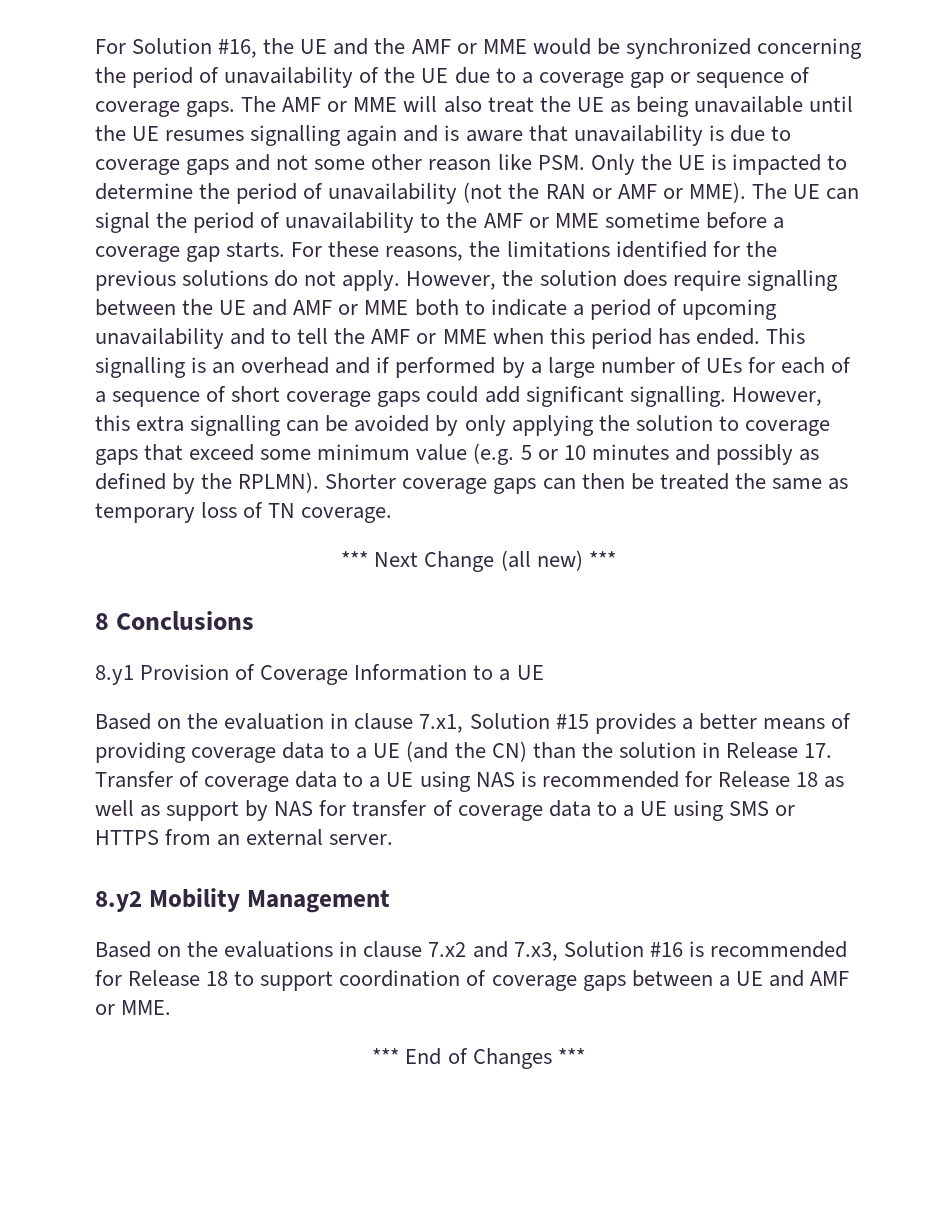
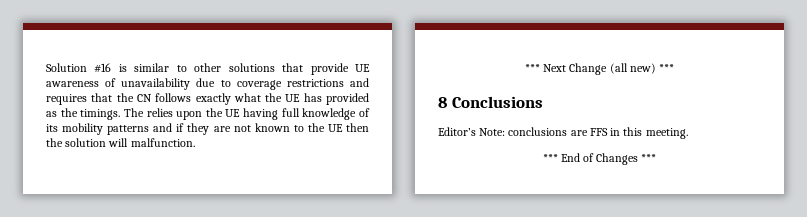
[95,38,862,59] [95,67,811,88] [95,96,854,117] [95,125,791,146] [95,154,848,175] [95,182,860,204] [95,212,784,233] [95,241,777,262] [95,270,838,291] [95,299,777,320] [95,328,805,349] [95,357,852,378] [95,386,822,407] [95,415,830,436] [95,443,819,465] [95,472,848,494] [95,502,393,523] For Solution #16, the UE and the AMF or MME would be synchronized concerning the period of unavailability of the UE due to a coverage gap or sequence of coverage gaps. The AMF or MME will also treat the UE as being unavailable until the UE resumes signalling again and is aware that unavailability is due to coverage gaps and not some other reason like PSM. Only the UE is impacted to determine the period of unavailability (not the RAN or AMF or MME). The UE can signal the period of unavailability to the AMF or MME sometime before a coverage gap starts. For these reasons, the limitations identified for the previous solutions do not apply. However, the solution does require signalling between the UE and AMF or MME both to indicate a period of upcoming unavailability and to tell the AMF or MME when this period has ended. This signalling is an overhead and if performed by a large number of UEs for each of a sequence of short coverage gaps could add significant signalling. However, this extra signalling can be avoided by only applying the solution to coverage gaps that exceed some minimum value (e.g. 5 or 10 minutes and possibly as defined by the RPLMN). Shorter coverage gaps can then be treated the same as temporary loss of TN coverage. -> [46,63,370,75] [46,78,369,90] [46,93,370,105] [46,108,370,120] [46,123,369,135] [46,138,195,147] Solution #16 is similar to other solutions that provide UE awareness of unavailability due to coverage restrictions and requires that the CN follows exactly what the UE has provided as the timings. The relies upon the UE having full knowledge of its mobility patterns and if they are not known to the UE then the solution will malfunction.
[95,664,544,685] [95,713,851,734] [95,741,833,763] [95,771,845,792] [95,800,796,821] [95,829,394,846] [95,888,390,913] [95,941,847,961] [95,970,849,991] [95,1000,172,1015] 8.y1 Provision of Coverage Information to a UE // Based on the evaluation in clause 7.x1, Solution #15 provides a better means of providing coverage data to a UE (and the CN) than the solution in Release 17. Transfer of coverage data to a UE using NAS is recommended for Release 18 as well as support by NAS for transfer of coverage data to a UE using SMS or HTTPS from an external server. // 8.y2 Mobility Management // Based on the evaluations in clause 7.x2 and 7.x3, Solution #16 is recommended for Release 18 to support coordination of coverage gaps between a UE and AMF or MME. -> [438,127,688,139] Editor’s Note: conclusions are FFS in this meeting.

